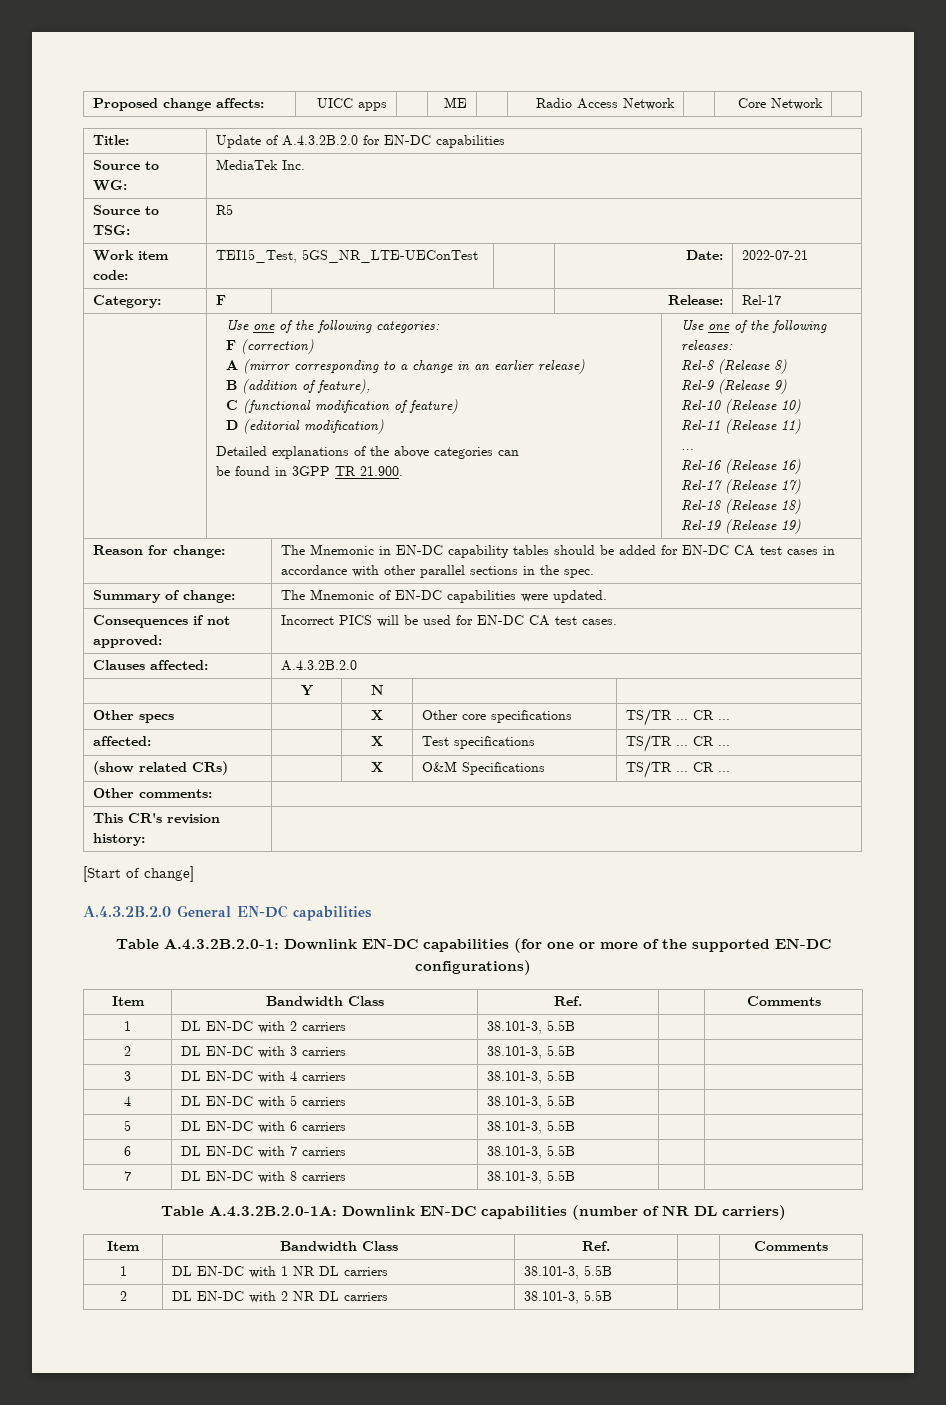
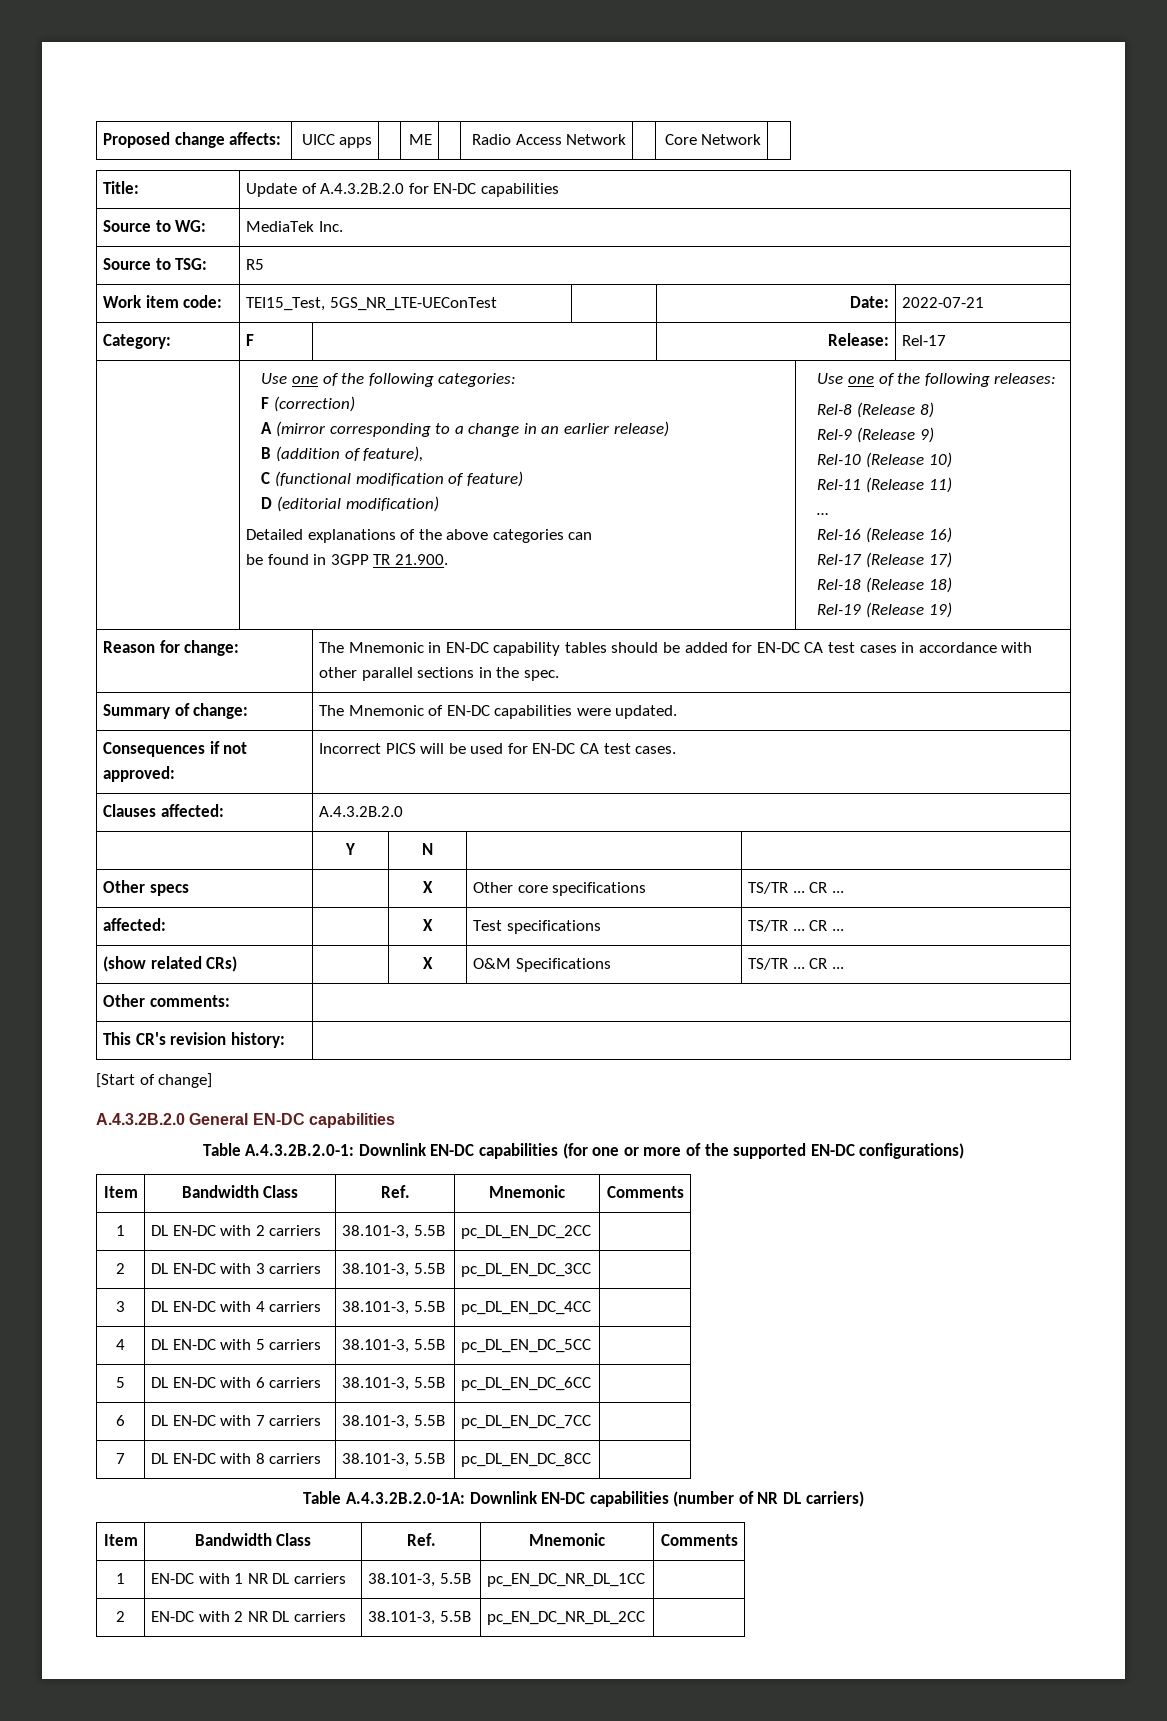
(582, 1001) none -> [489,1185,565,1198] Mnemonic
(576, 1025) none -> [460,1225,591,1239] pc_DL_EN_DC_2CC
(576, 1050) none -> [460,1263,591,1277] pc_DL_EN_DC_3CC
(576, 1075) none -> [460,1301,591,1315] pc_DL_EN_DC_4CC
(576, 1100) none -> [460,1339,591,1353] pc_DL_EN_DC_5CC
(576, 1125) none -> [460,1377,591,1391] pc_DL_EN_DC_6CC
(576, 1150) none -> [460,1415,591,1429] pc_DL_EN_DC_7CC
(576, 1175) none -> [460,1453,591,1467] pc_DL_EN_DC_8CC
[754,1241,828,1251] [119,1266,127,1276] [172,1266,193,1276] | Comments // 1 | DL -> [529,1533,605,1546] [660,1534,738,1546] [116,1573,125,1584] Mnemonic | Comments // 1 |
[119,1291,127,1301] [172,1291,193,1301] | // 2 | DL -> [486,1573,645,1587] [116,1611,125,1622] pc_EN_DC_NR_DL_1CC | // 2 |
(613, 1295) none -> [486,1611,645,1625] pc_EN_DC_NR_DL_2CC

